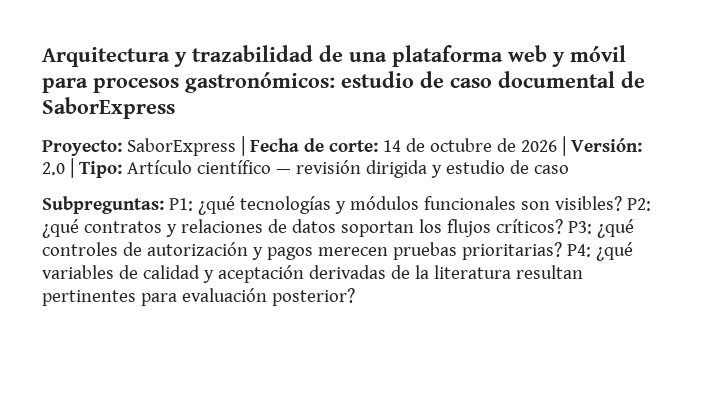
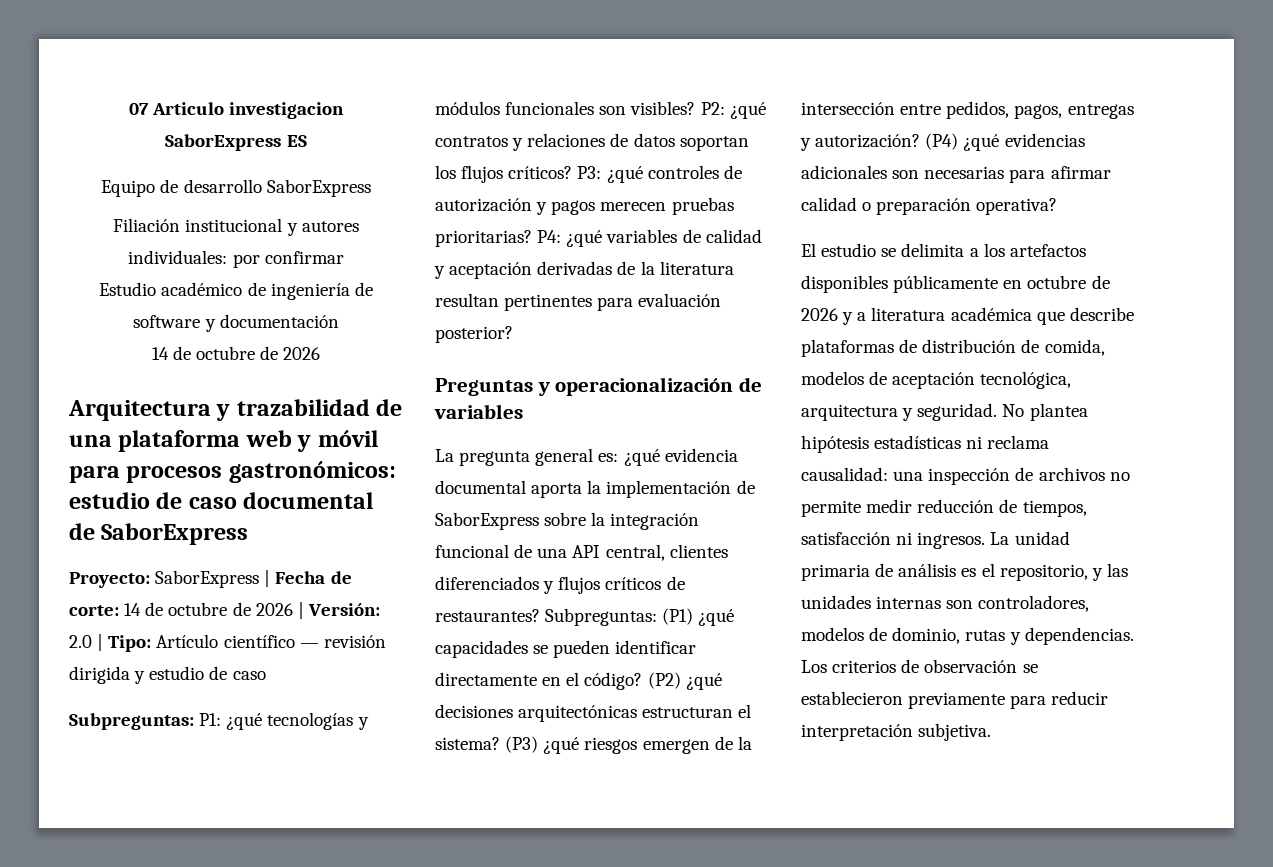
(42, 57) none -> [128,102,345,119] [165,134,307,151] [101,179,371,197] [113,218,359,236] [128,250,344,268] [99,282,373,300] [133,314,339,332] [151,346,321,360] 07 Articulo investigacion SaborExpress ES // Equipo de desarrollo SaborExpress // Filiación institucional y autores individuales: por confirmar // Estudio académico de ingeniería de software y documentación // 14 de octubre de 2026 //
(355, 297) none -> [435,377,762,396] [434,404,523,419] [435,448,738,466] [435,480,755,498] [435,512,700,530] [435,544,728,561] [435,576,685,594] [435,608,735,626] [435,640,697,658] [435,672,722,690] [435,704,752,722] [435,736,752,754] [801,101,1134,119] [800,133,1085,151] [801,165,1111,183] [801,197,1058,215] [801,243,1086,257] [801,275,1110,293] [801,307,1134,325] [801,339,1105,357] [801,371,1072,389] [801,403,1088,421] [801,435,1050,453] [801,467,1130,485] [801,499,1087,517] [801,531,1070,549] [801,563,1128,581] [801,595,1090,612] [801,627,1134,645] [801,659,1038,673] [801,691,1109,709] [801,723,992,741] // Preguntas y operacionalización de variables // La pregunta general es: ¿qué evidencia documental aporta la implementación de SaborExpress sobre la integración funcional de una API central, clientes diferenciados y flujos críticos de restaurantes? Subpreguntas: (P1) ¿qué capacidades se pueden identificar directamente en el código? (P2) ¿qué decisiones arquitectónicas estructuran el sistema? (P3) ¿qué riesgos emergen de la intersección entre pedidos, pagos, entregas y autorización? (P4) ¿qué evidencias adicionales son necesarias para afirmar calidad o preparación operativa? // El estudio se delimita a los artefactos disponibles públicamente en octubre de 2026 y a literatura académica que describe plataformas de distribución de comida, modelos de aceptación tecnológica, arquitectura y seguridad. No plantea hipótesis estadísticas ni reclama causalidad: una inspección de archivos no permite medir reducción de tiempos, satisfacción ni ingresos. La unidad primaria de análisis es el repositorio, y las unidades internas son controladores, modelos de dominio, rutas y dependencias. Los criterios de observación se establecieron previamente para reducir interpretación subjetiva.

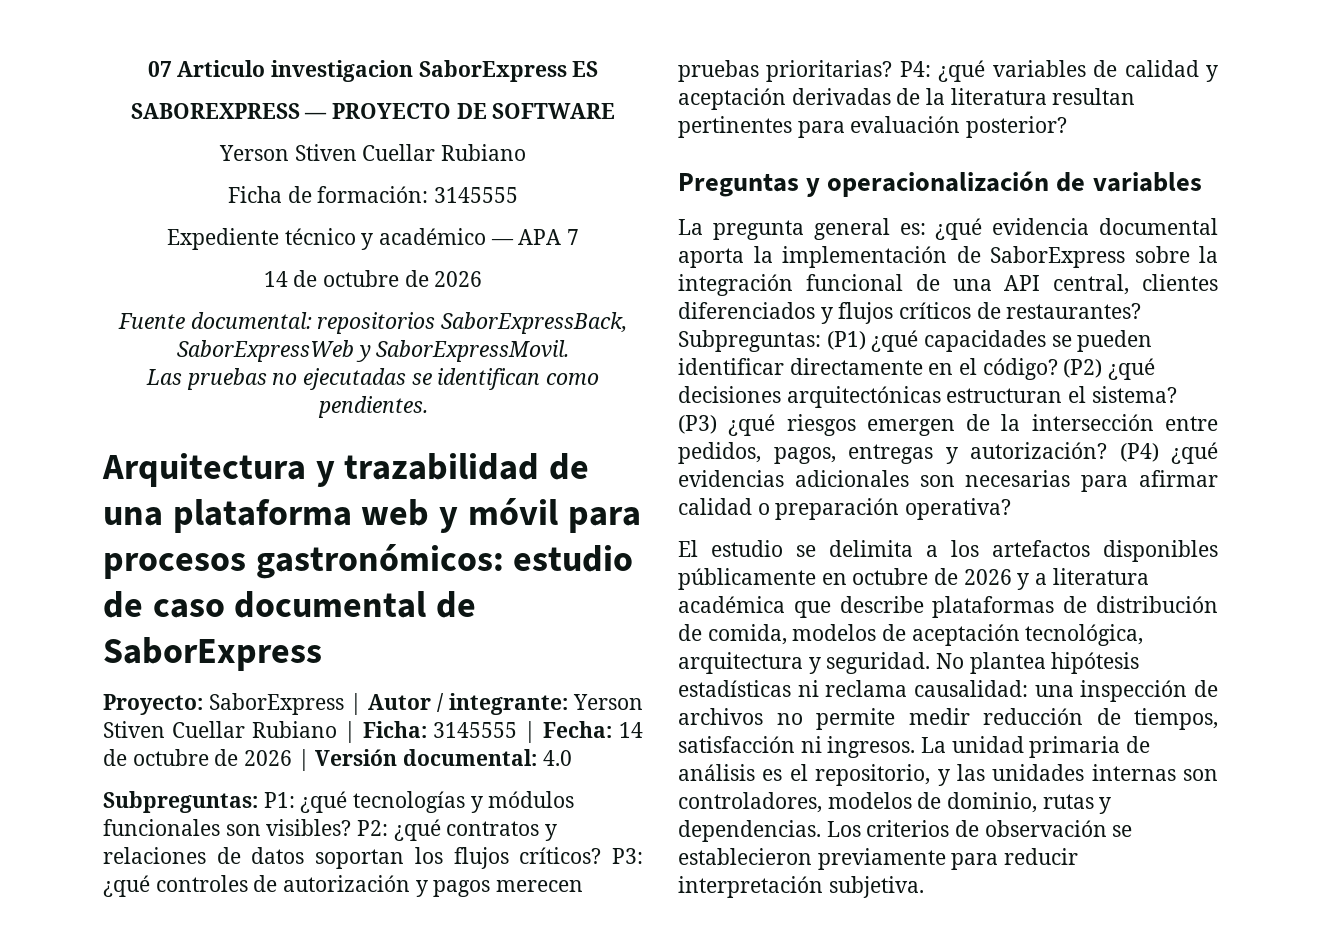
[101,179,371,197] [113,218,359,236] [128,250,344,268] [99,282,373,300] [133,314,339,332] [151,346,321,360] Equipo de desarrollo SaborExpress // Filiación institucional y autores individuales: por confirmar // Estudio académico de ingeniería de software y documentación // 14 de octubre de 2026 -> [130,103,616,119] [218,144,527,161] [227,186,519,203] [166,228,580,250] [263,270,483,287] [117,312,628,334] [176,340,570,362] [145,368,600,390] [317,396,428,418] SABOREXPRESS — PROYECTO DE SOFTWARE // Yerson Stiven Cuellar Rubiano // Ficha de formación: 3145555 // Expediente técnico y académico — APA 7 // 14 de octubre de 2026 // Fuente documental: repositorios SaborExpressBack, SaborExpressWeb y SaborExpressMovil. // Las pruebas no ejecutadas se identifican como pendientes.
[275,571,352,584] [69,605,119,616] Fecha de corte: -> [368,693,643,715] [103,721,613,743] Autor / integrante: Yerson Stiven Cuellar Rubiano | Ficha: 3145555 | Fecha:
[307,603,380,616] [69,634,386,652] [69,666,266,684] Versión: 2.0 | Tipo: Artículo científico — revisión dirigida y estudio de caso -> [315,749,572,766] Versión documental: 4.0

